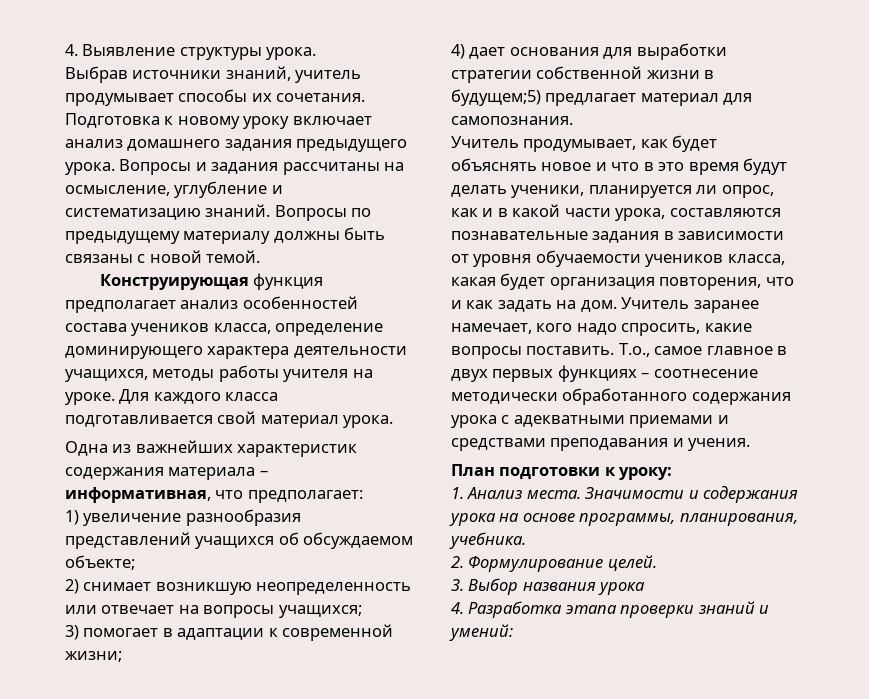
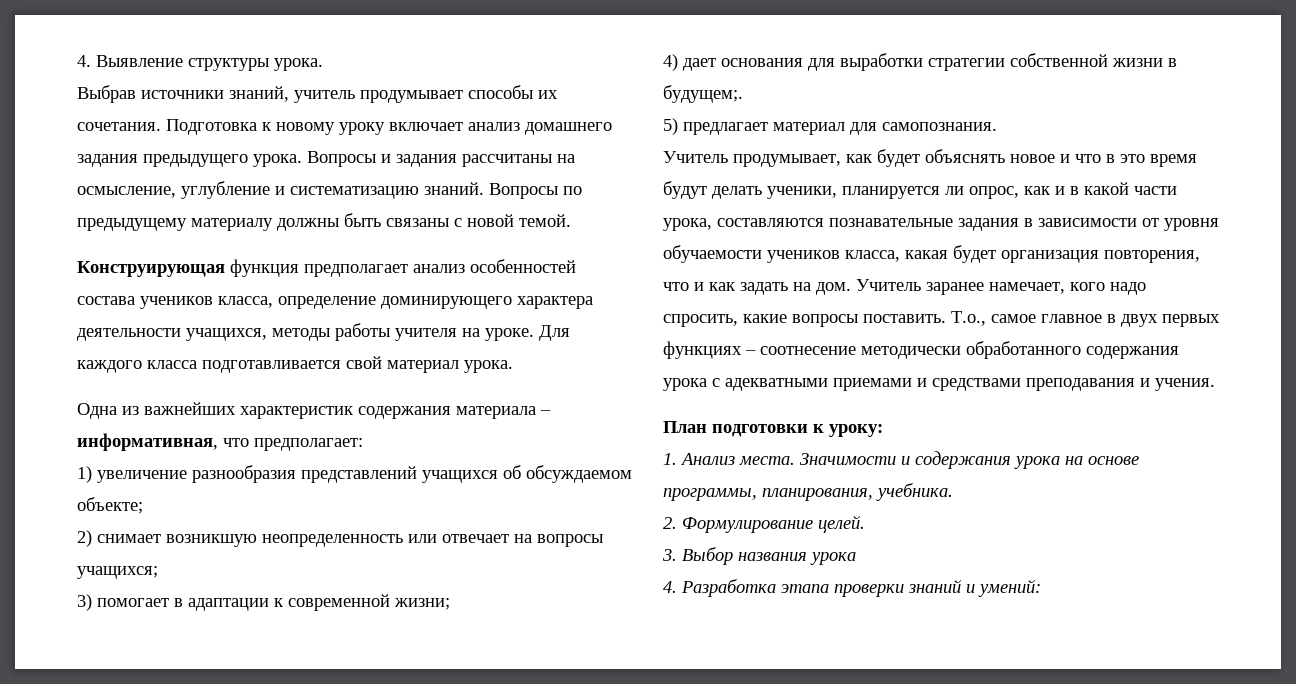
[451,89,541,106] будущем;5) -> [663,85,743,103] [663,118,678,135] будущем;. // 5)

